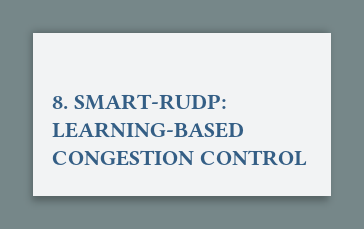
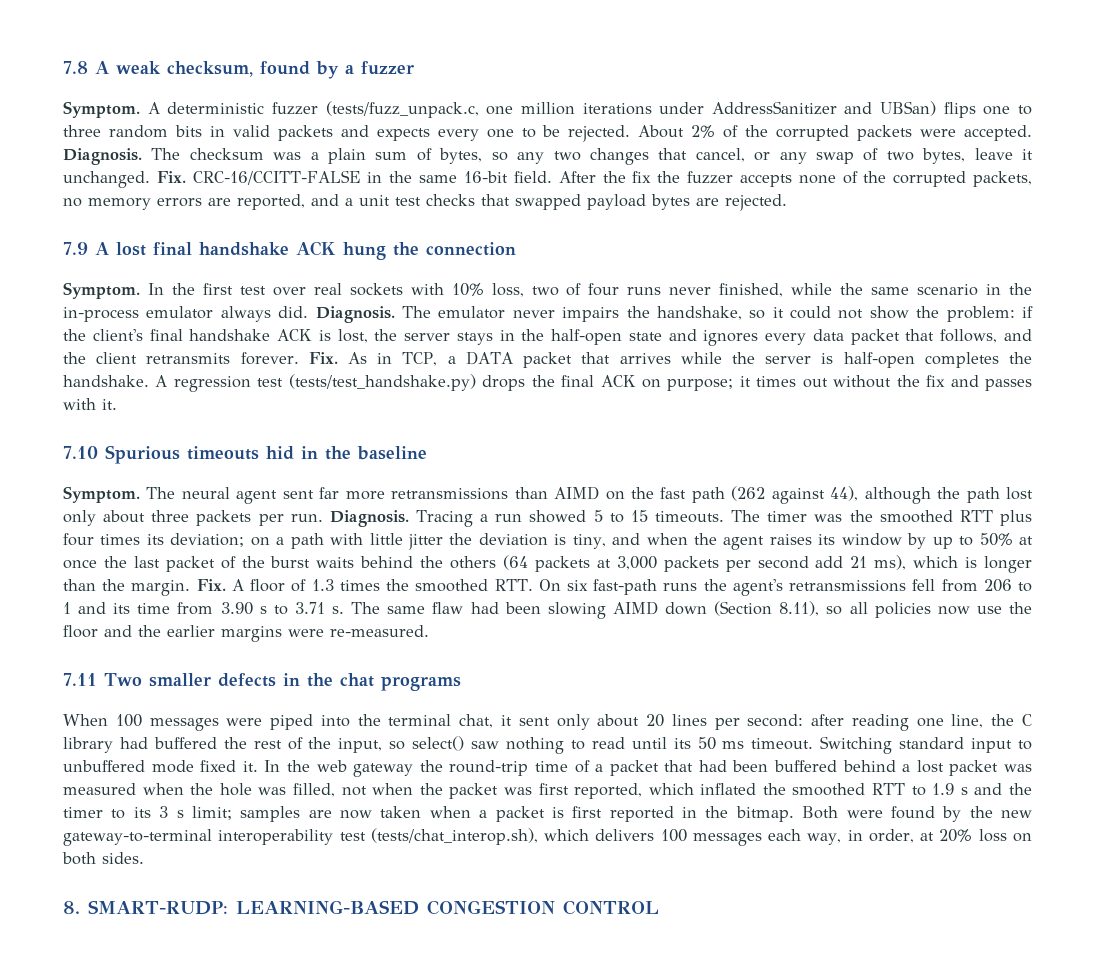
(52, 102) none -> [63,61,414,79] [63,101,1032,118] [63,125,1033,142] [63,148,1033,165] [63,170,1033,188] [63,194,787,211] [63,241,516,260] [63,282,1033,299] [63,306,1034,323] [63,329,1033,346] [63,351,1032,368] [63,374,1033,392] [63,398,117,410] [63,445,427,464] [63,486,1034,504] [63,510,1032,527] [63,533,1033,550] [63,555,1032,573] [63,579,1033,596] [63,601,1032,619] [63,625,429,642] [63,673,461,691] [63,714,1032,731] [63,736,1032,754] [63,760,1033,777] [63,783,1033,799] [63,806,1032,822] [63,828,1032,846] [62,852,144,865] 7.8 A weak checksum, found by a fuzzer // Symptom. A deterministic fuzzer (tests/fuzz_unpack.c, one million iterations under AddressSanitizer and UBSan) flips one to three random bits in valid packets and expects every one to be rejected. About 2% of the corrupted packets were accepted. Diagnosis. The checksum was a plain sum of bytes, so any two changes that cancel, or any swap of two bytes, leave it unchanged. Fix. CRC-16/CCITT-FALSE in the same 16-bit field. After the fix the fuzzer accepts none of the corrupted packets, no memory errors are reported, and a unit test checks that swapped payload bytes are rejected. // 7.9 A lost final handshake ACK hung the connection // Symptom. In the first test over real sockets with 10% loss, two of four runs never finished, while the same scenario in the in-process emulator always did. Diagnosis. The emulator never impairs the handshake, so it could not show the problem: if the client's final handshake ACK is lost, the server stays in the half-open state and ignores every data packet that follows, and the client retransmits forever. Fix. As in TCP, a DATA packet that arrives while the server is half-open completes the handshake. A regression test (tests/test_handshake.py) drops the final ACK on purpose; it times out without the fix and passes with it. // 7.10 Spurious timeouts hid in the baseline // Symptom. The neural agent sent far more retransmissions than AIMD on the fast path (262 against 44), although the path lost only about three packets per run. Diagnosis. Tracing a run showed 5 to 15 timeouts. The timer was the smoothed RTT plus four times its deviation; on a path with little jitter the deviation is tiny, and when the agent raises its window by up to 50% at once the last packet of the burst waits behind the others (64 packets at 3,000 packets per second add 21 ms), which is longer than the margin. Fix. A floor of 1.3 times the smoothed RTT. On six fast-path runs the agent's retransmissions fell from 206 to 1 and its time from 3.90 s to 3.71 s. The same flaw had been slowing AIMD down (Section 8.11), so all policies now use the floor and the earlier margins were re-measured. // 7.11 Two smaller defects in the chat programs // When 100 messages were piped into the terminal chat, it sent only about 20 lines per second: after reading one line, the C library had buffered the rest of the input, so select() saw nothing to read until its 50 ms timeout. Switching standard input to unbuffered mode fixed it. In the web gateway the round-trip time of a packet that had been buffered behind a lost packet was measured when the hole was filled, not when the packet was first reported, which inflated the smoothed RTT to 1.9 s and the timer to its 3 s limit; samples are now taken when a packet is first reported in the bitmap. Both were found by the new gateway-to-terminal interoperability test (tests/chat_interop.sh), which delivers 100 messages each way, in order, at 20% loss on both sides. //

